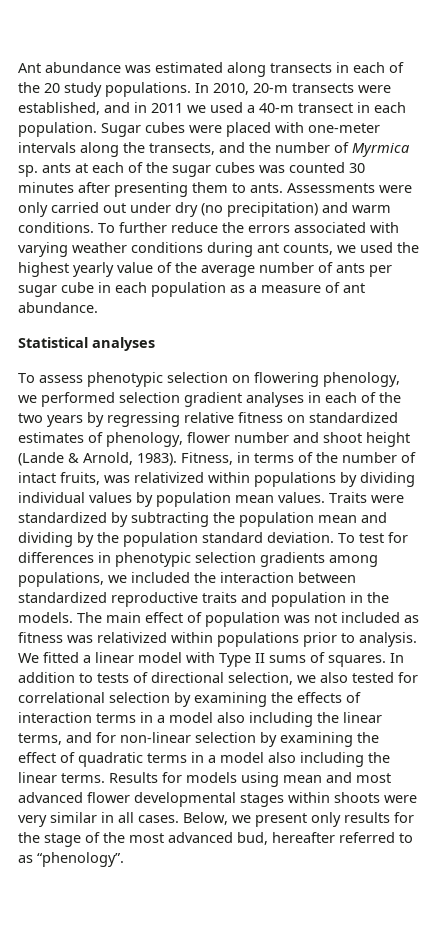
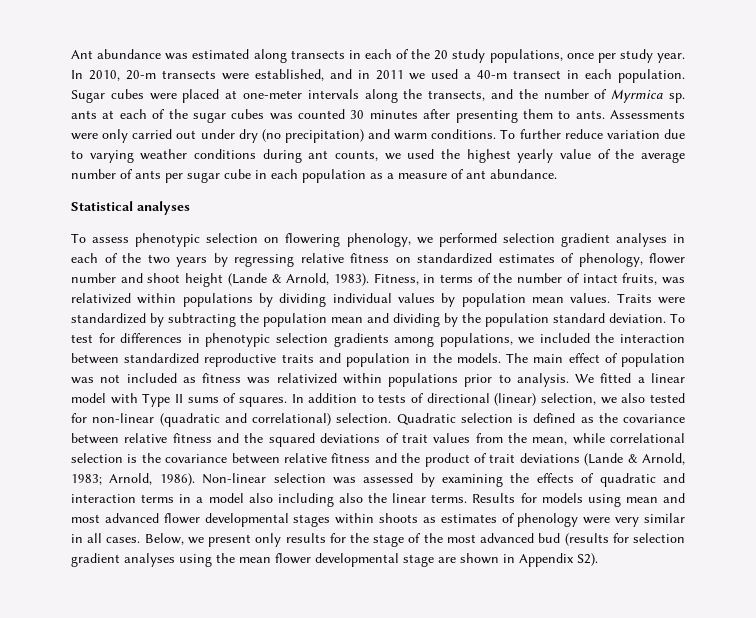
[105,82,191,97] populations. -> [489,49,685,63] populations, once per study year.
[275,122,304,133] with -> [225,90,238,99] at
[222,222,399,233] the errors associated with -> [606,129,685,139] [71,150,83,159] variation due to
(224, 677) none -> [494,393,537,406] (linear)
[18,692,170,703] correlational selection -> [92,413,685,427] [71,433,685,447] [71,453,685,467] [71,473,414,486] non-linear (quadratic and correlational) selection. Quadratic selection is defined as the covariance between relative fitness and the squared deviations of trait values from the mean, while correlational selection is the covariance between relative fitness and the product of trait deviations (Lande & Arnold, 1983; Arnold, 1986). Non-linear selection was assessed
(361, 697) none -> [599,473,685,487] quadratic and
[317,712,382,723] [18,732,379,747] [18,752,364,767] the linear terms, and for non-linear selection by examining the effect of quadratic terms in a model also including -> [338,493,363,503] also
(380, 797) none -> [422,513,579,527] as estimates of phenology
[237,832,413,845] [18,852,124,867] bud, hereafter referred to as “phenology”. -> [538,533,685,546] [71,553,598,567] bud (results for selection gradient analyses using the mean flower developmental stage are shown in Appendix S2).

